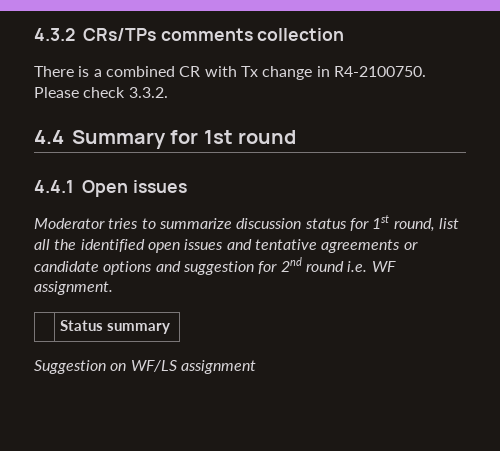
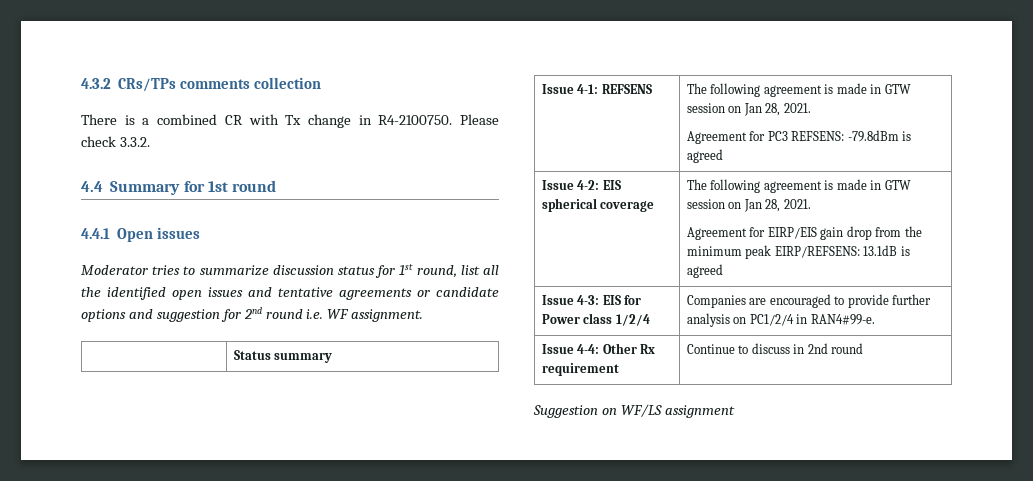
(171, 328) none -> [541,84,652,94] [686,83,911,97] [686,103,811,116] [686,130,912,144] [686,149,723,163] [541,180,621,190] [541,198,655,212] [686,179,911,193] [686,199,811,212] [686,226,922,240] [686,245,910,259] [686,264,723,278] [541,295,642,305] [541,313,650,326] [686,294,932,308] [686,313,875,327] [541,343,656,354] [541,363,619,376] [686,343,864,354] // Issue 4-1: REFSENS | The following agreement is made in GTW session on Jan 28, 2021. // Agreement for PC3 REFSENS: -79.8dBm is agreed // Issue 4-2: EIS spherical coverage | The following agreement is made in GTW session on Jan 28, 2021. // Agreement for EIRP/EIS gain drop from the minimum peak EIRP/REFSENS: 13.1dB is agreed // Issue 4-3: EIS for Power class 1/2/4 | Companies are encouraged to provide further analysis on PC1/2/4 in RAN4#99-e. // Issue 4-4: Other Rx requirement | Continue to discuss in 2nd round

